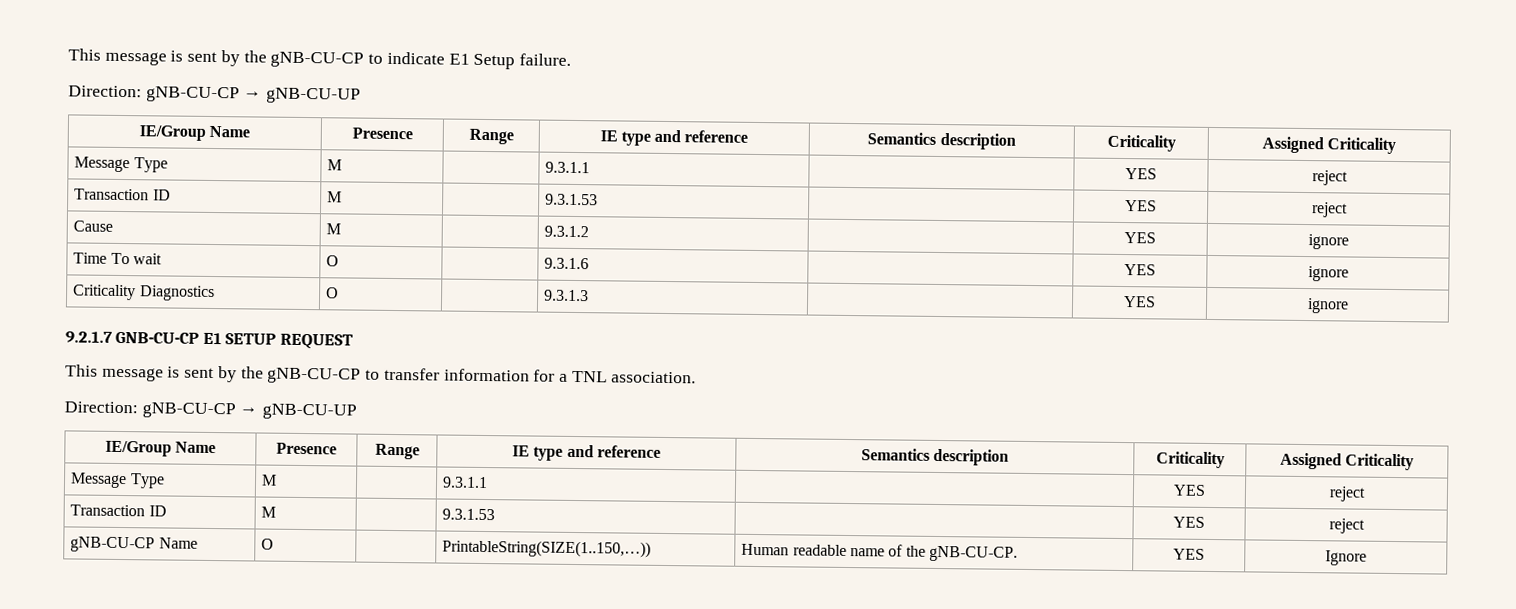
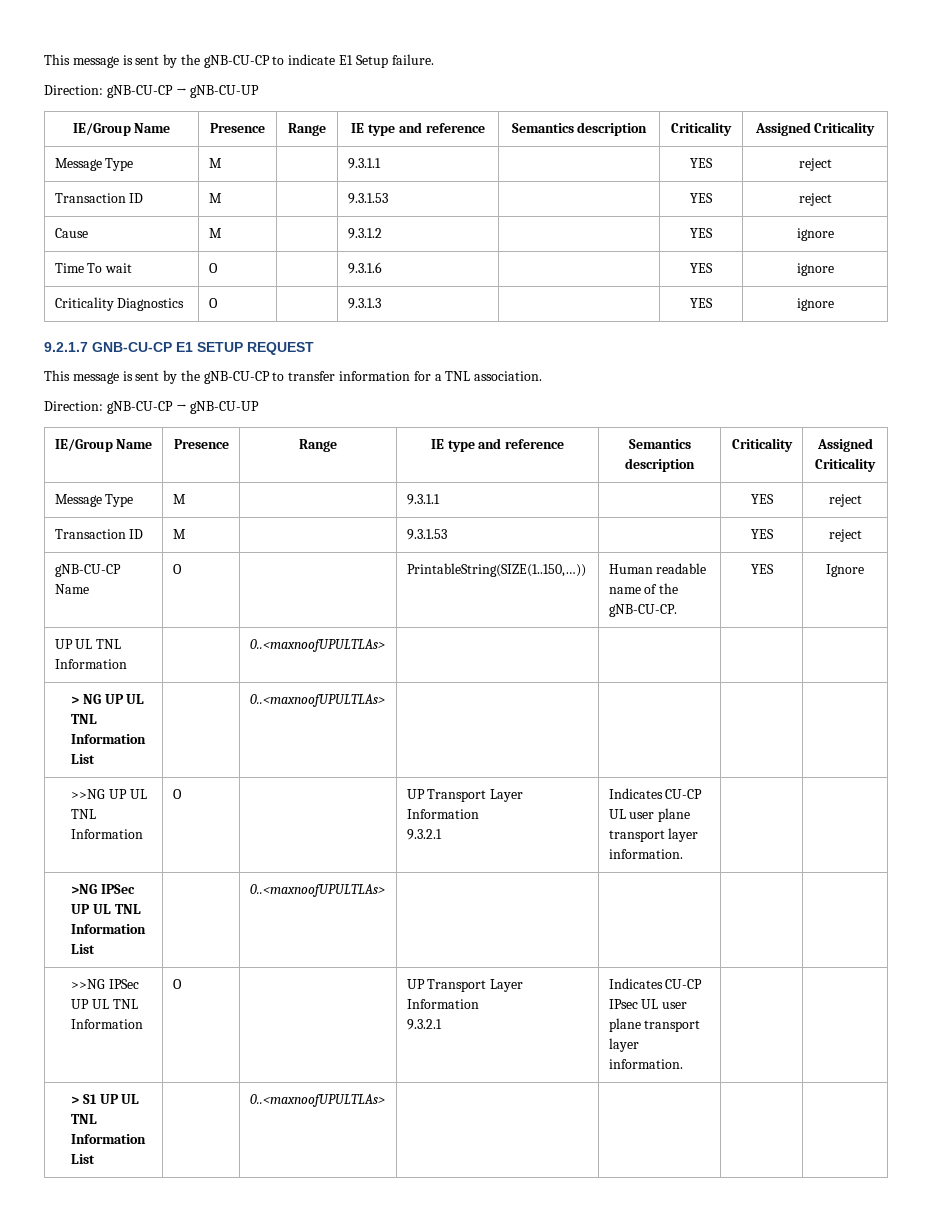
(1367, 558) none -> [54,639,122,649] [54,659,127,669] [249,639,385,652] [71,694,145,704] [71,714,98,724] [71,734,147,744] [71,754,96,764] [249,694,385,707] [71,789,147,799] [71,809,97,819] [71,829,144,839] [172,789,182,799] [406,789,524,802] [406,809,479,819] [406,829,442,840] [608,788,703,799] [608,808,691,822] [608,828,699,842] [608,849,683,859] [71,884,135,894] [71,904,141,914] [71,924,147,934] [71,944,96,954] [249,884,385,897] [71,979,139,989] [71,999,138,1009] [71,1019,144,1029] [172,979,182,989] [406,979,524,992] [406,999,479,1009] [406,1019,442,1030] [608,978,703,989] [608,999,688,1009] [608,1018,701,1032] [608,1038,639,1052] [608,1059,683,1069] [71,1094,140,1104] [71,1114,98,1124] [71,1134,147,1144] [71,1154,96,1164] [249,1094,385,1107] // UP UL TNL Information | | 0..<maxnoofUPULTLAs> | | | | // > NG UP UL TNL Information List | | 0..<maxnoofUPULTLAs> | | | | // >>NG UP UL TNL Information | O | | UP Transport Layer Information // 9.3.2.1 | Indicates CU-CP UL user plane transport layer information. | | // >NG IPSec UP UL TNL Information List | | 0..<maxnoofUPULTLAs> | | | | // >>NG IPSec UP UL TNL Information | O | | UP Transport Layer Information // 9.3.2.1 | Indicates CU-CP IPsec UL user plane transport layer information. | | // > S1 UP UL TNL Information List | | 0..<maxnoofUPULTLAs> | | | |

